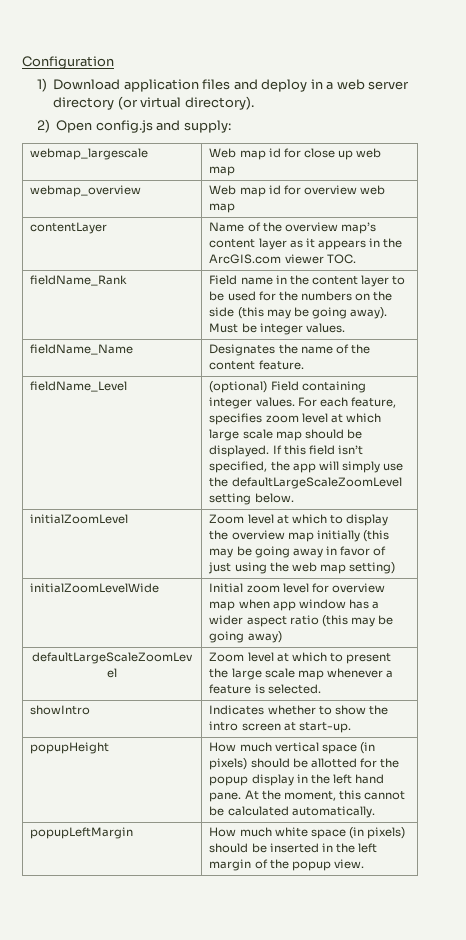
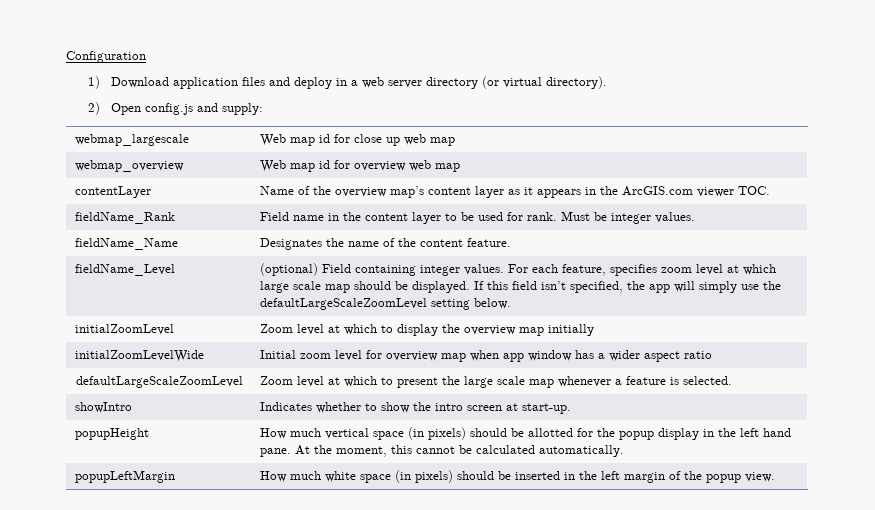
[278,291,393,301] [209,307,387,319] the numbers on the side (this may be going away). -> [526,212,557,221] rank.
[362,530,389,542] [209,546,387,558] [208,562,395,574] (this may be going away in favor of just using the web map setting) -> (594, 330) none
[321,615,393,627] [209,631,282,643] (this may be going away) -> (712, 355) none

